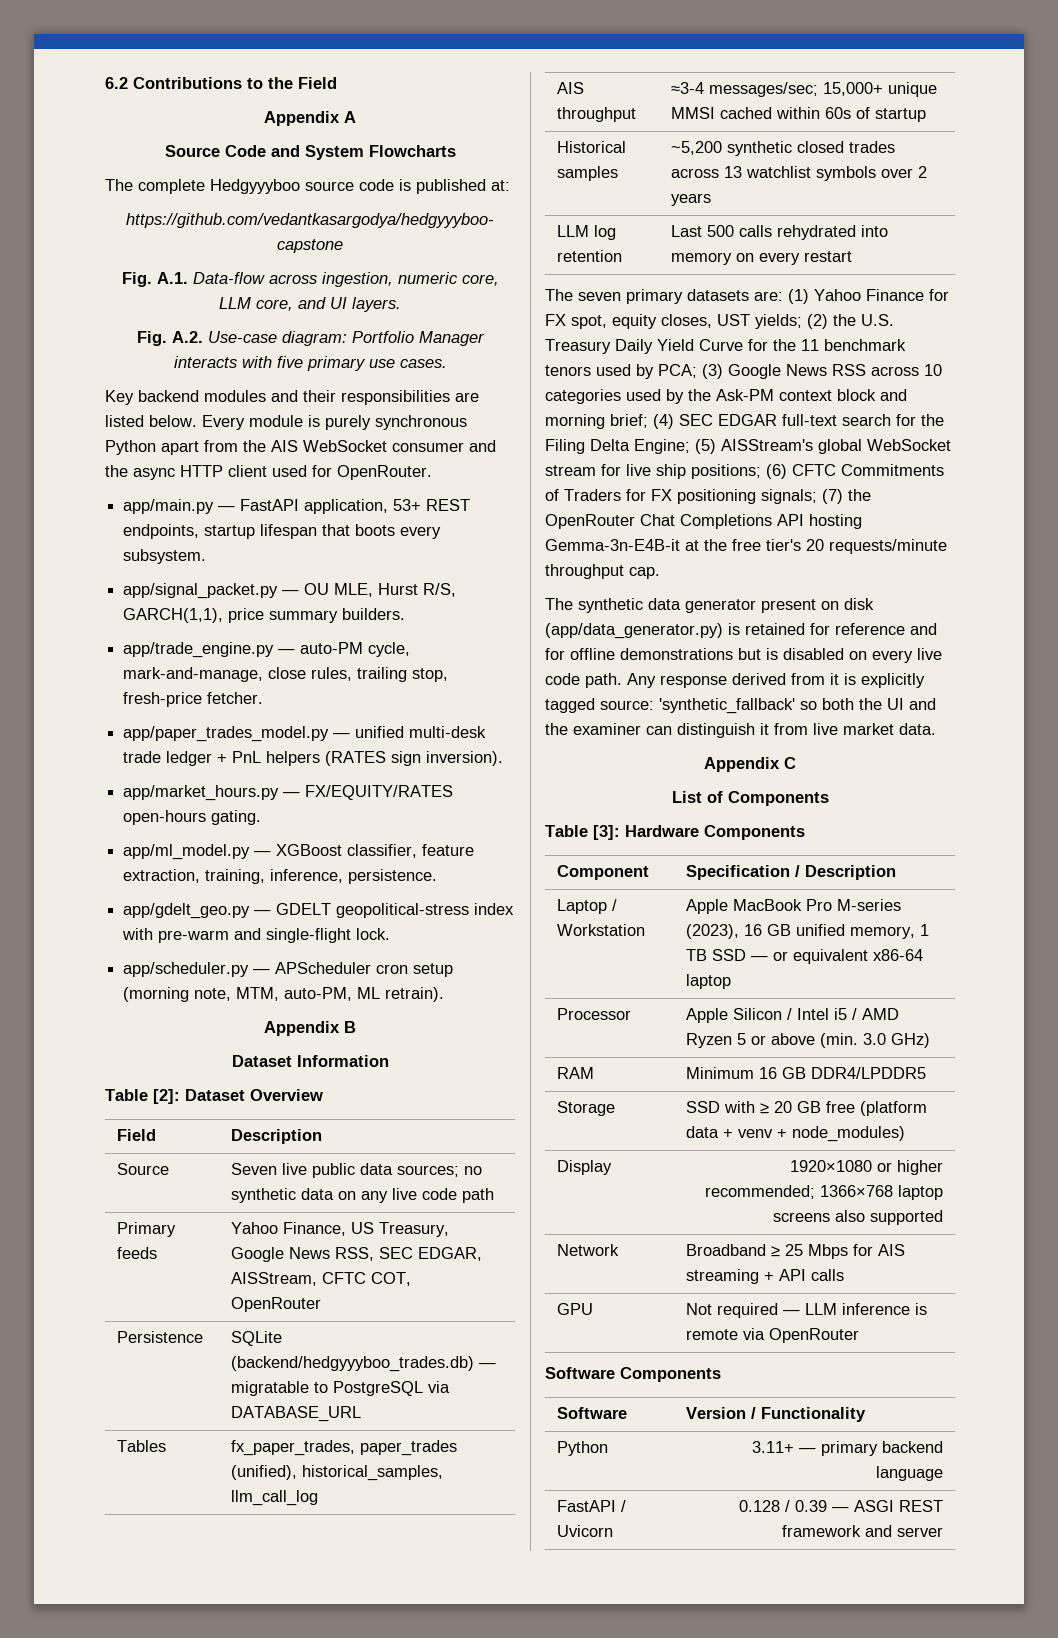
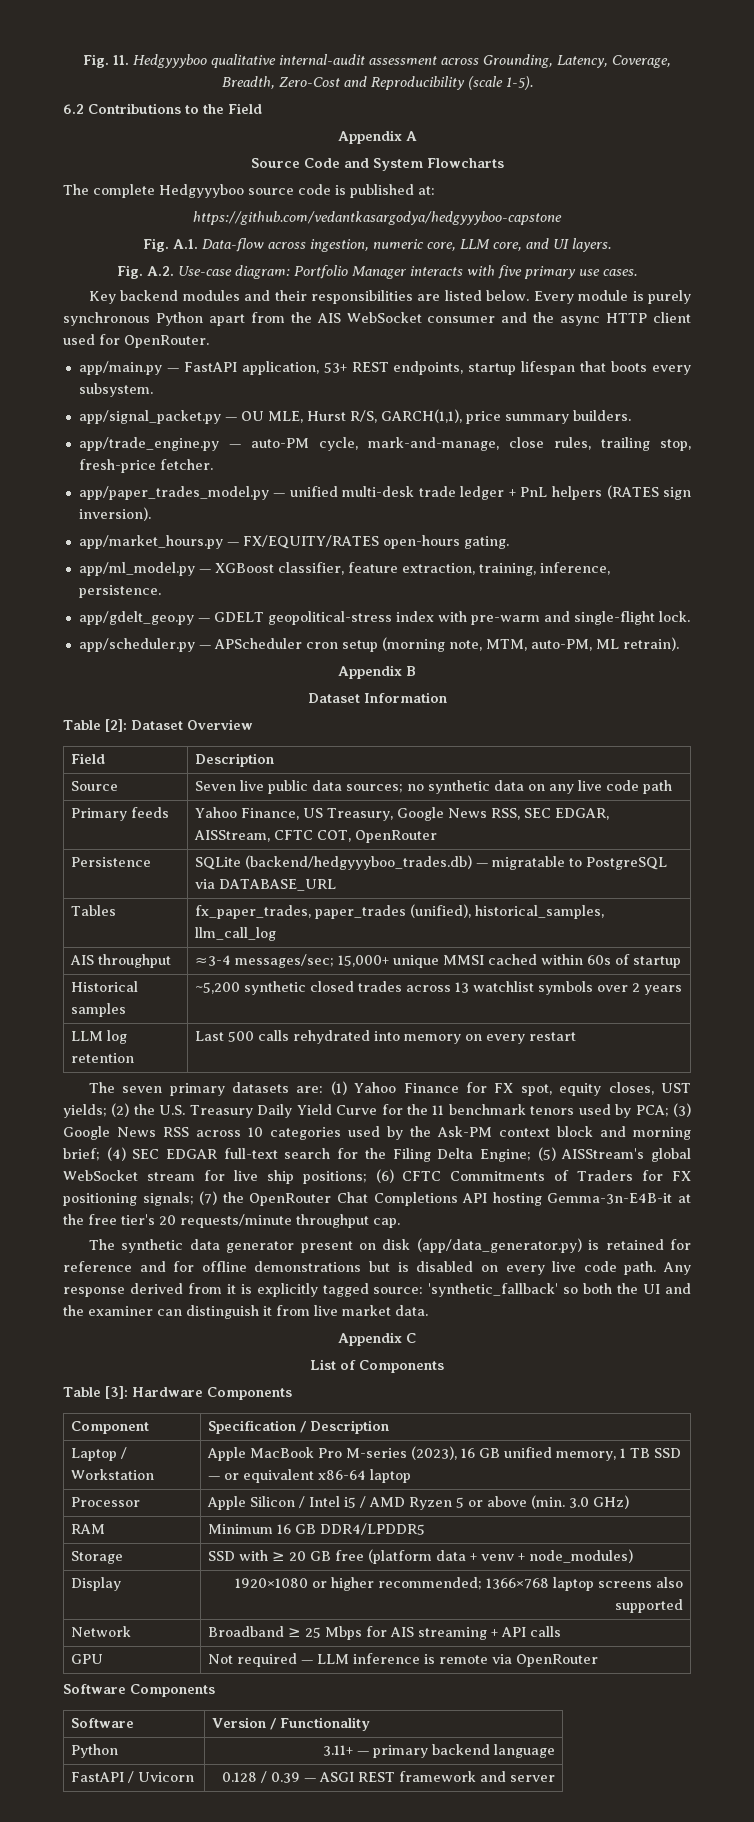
(105, 83) none -> [83,54,671,68] [221,76,533,90] Fig. 11. Hedgyyyboo qualitative internal-audit assessment across Grounding, Latency, Coverage, Breadth, Zero-Cost and Reproducibility (scale 1-5). //

